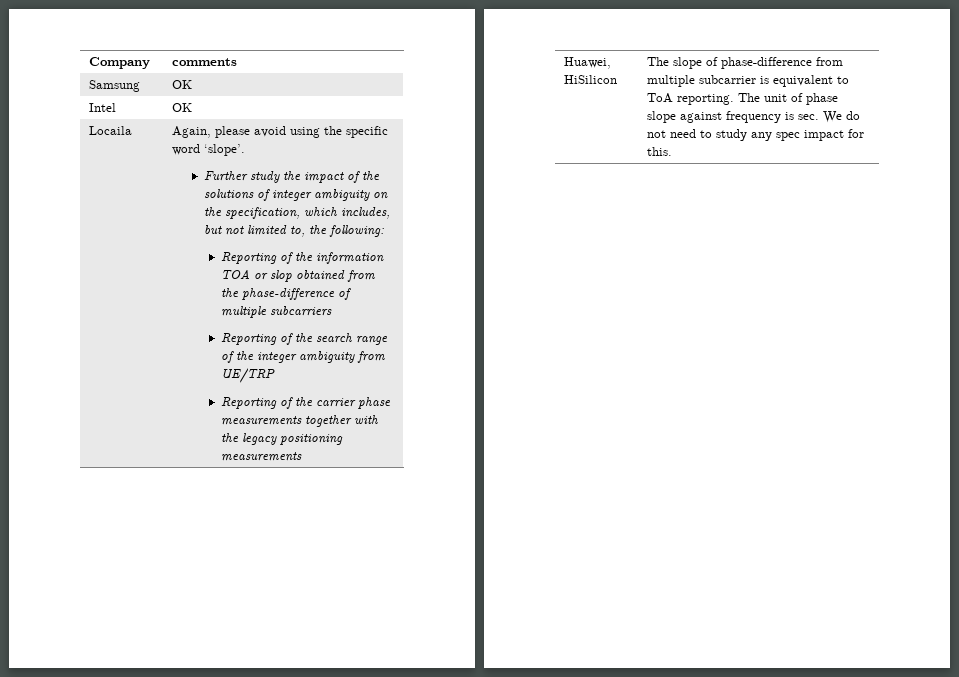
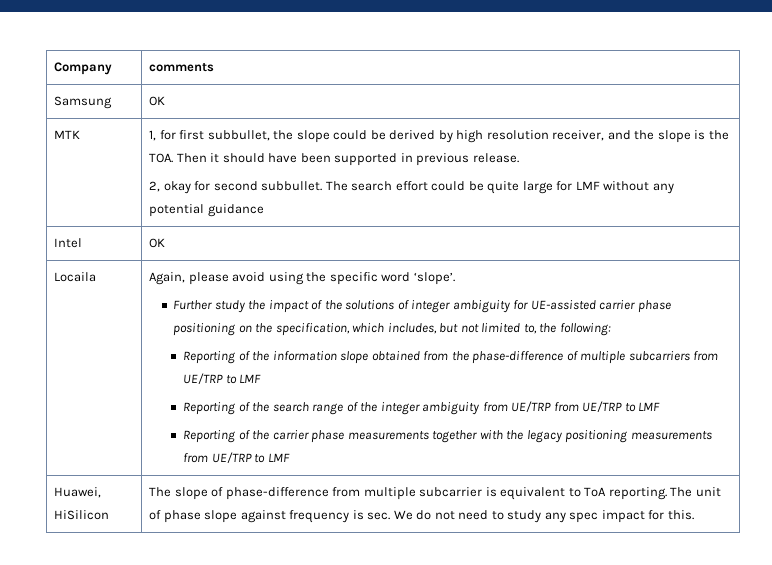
(193, 84) none -> [54,130,81,139] [149,130,729,143] [149,153,519,166] [149,181,674,194] [149,204,264,217] // MTK | 1, for first subbullet, the slope could be derived by high resolution receiver, and the slope is the TOA. Then it should have been supported in previous release. // 2, okay for second subbullet. The search effort could be quite large for LMF without any potential guidance
(370, 195) none -> [513,300,671,313] [173,323,237,336] for UE-assisted carrier phase positioning
[220,269,292,282] TOA or slop -> [340,351,369,364] slope
(332, 311) none -> [693,351,719,361] [182,373,262,384] from UE/TRP to LMF
(275, 375) none -> [553,401,661,412] from UE/TRP to LMF
(302, 456) none -> [182,452,290,463] from UE/TRP to LMF

